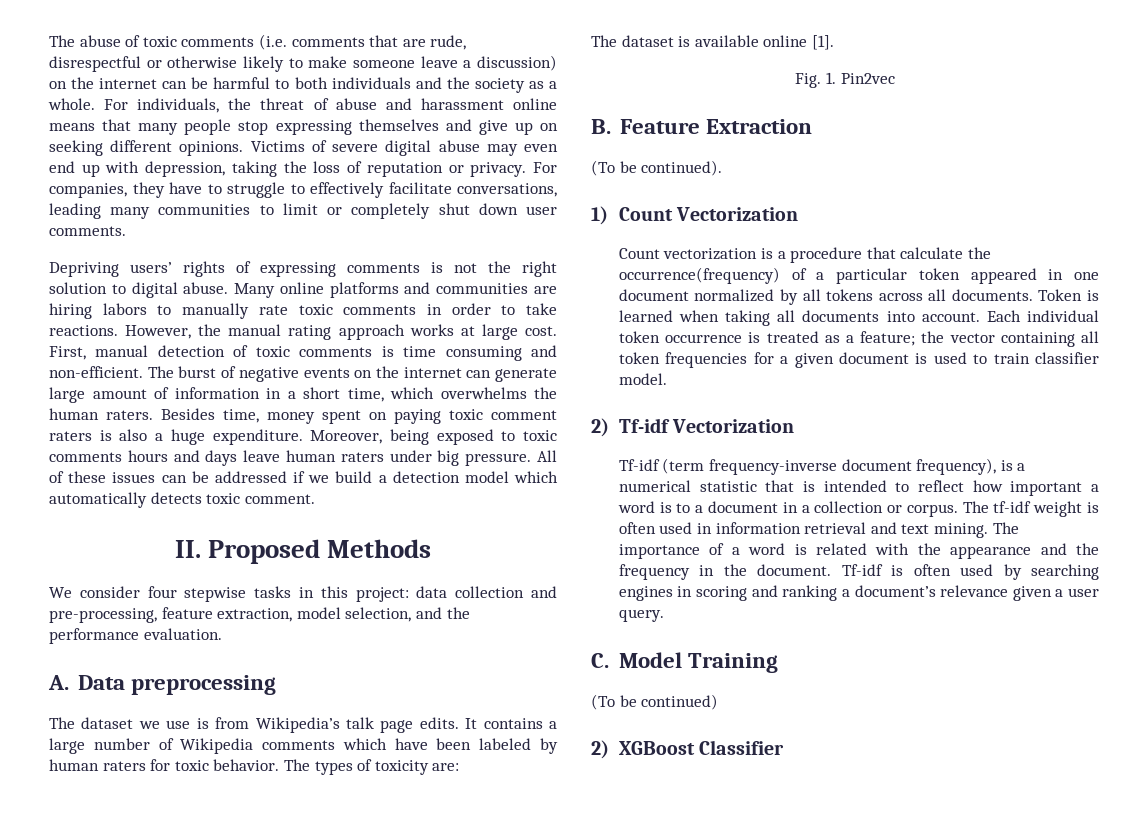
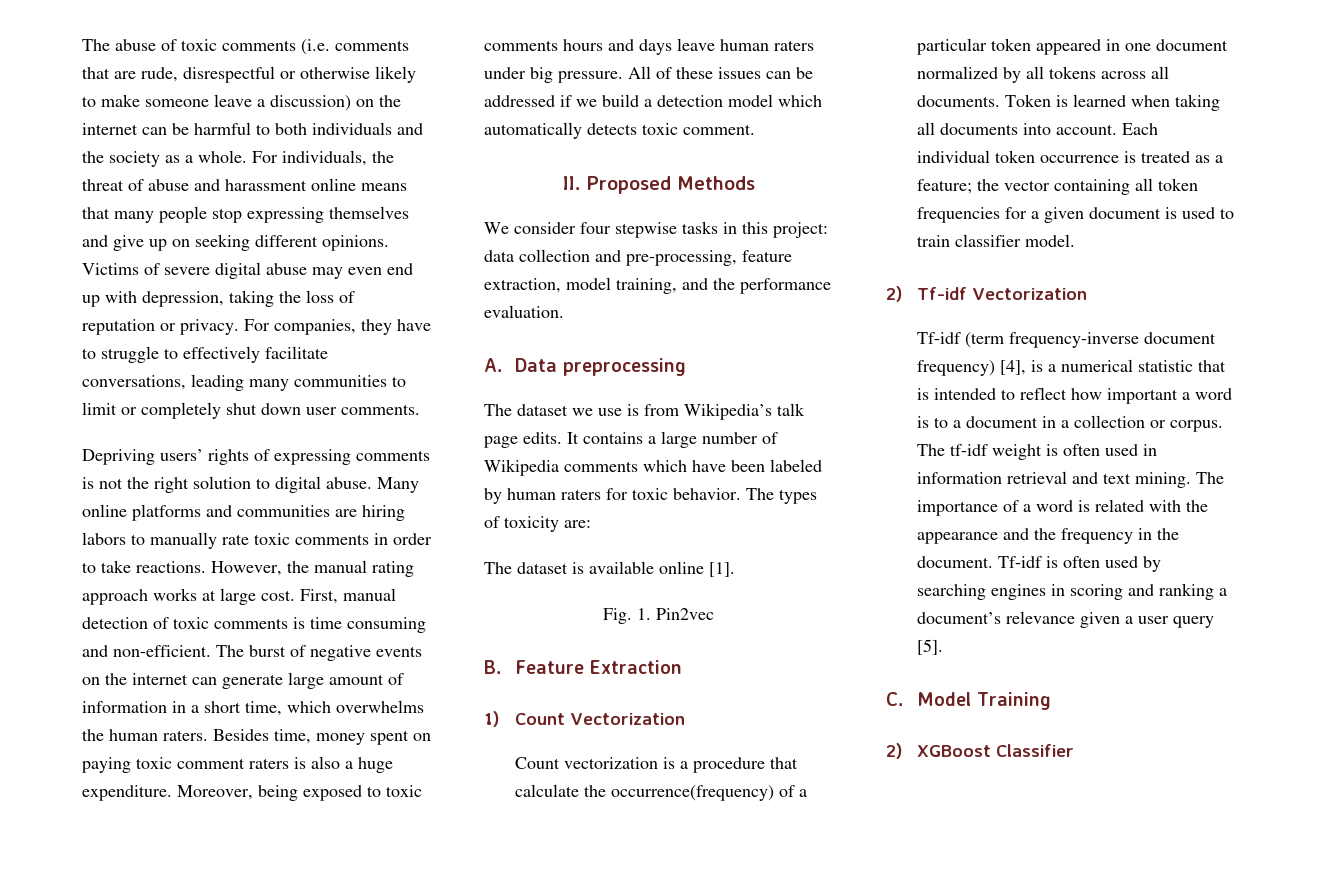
[345,607,412,622] selection, -> [616,278,677,294] training,
[591,160,723,176] // (To be continued). -> (683, 667) none
[916,458,997,475] frequency), -> [917,360,1027,376] frequency) [4],
[618,609,664,622] query. -> [1173,616,1215,628] [917,639,944,655] query [5].
[591,694,719,710] // (To be continued) -> (1052, 701) none

